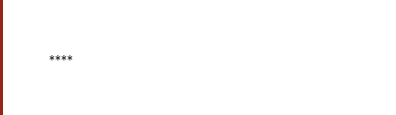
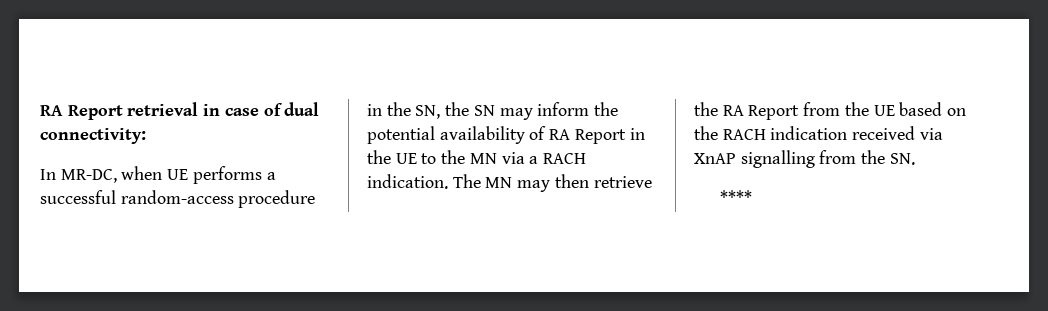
(49, 60) none -> [40,102,320,120] [40,128,146,144] [40,166,276,184] [40,190,316,208] [367,102,619,120] [367,126,645,144] [367,150,587,164] [367,174,652,192] [694,102,967,120] [694,126,943,140] [694,150,915,168] RA Report retrieval in case of dual connectivity: // In MR-DC, when UE performs a successful random-access procedure in the SN, the SN may inform the potential availability of RA Report in the UE to the MN via a RACH indication. The MN may then retrieve the RA Report from the UE based on the RACH indication received via XnAP signalling from the SN. //

